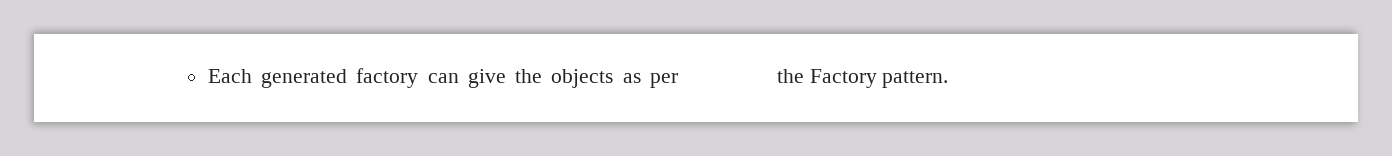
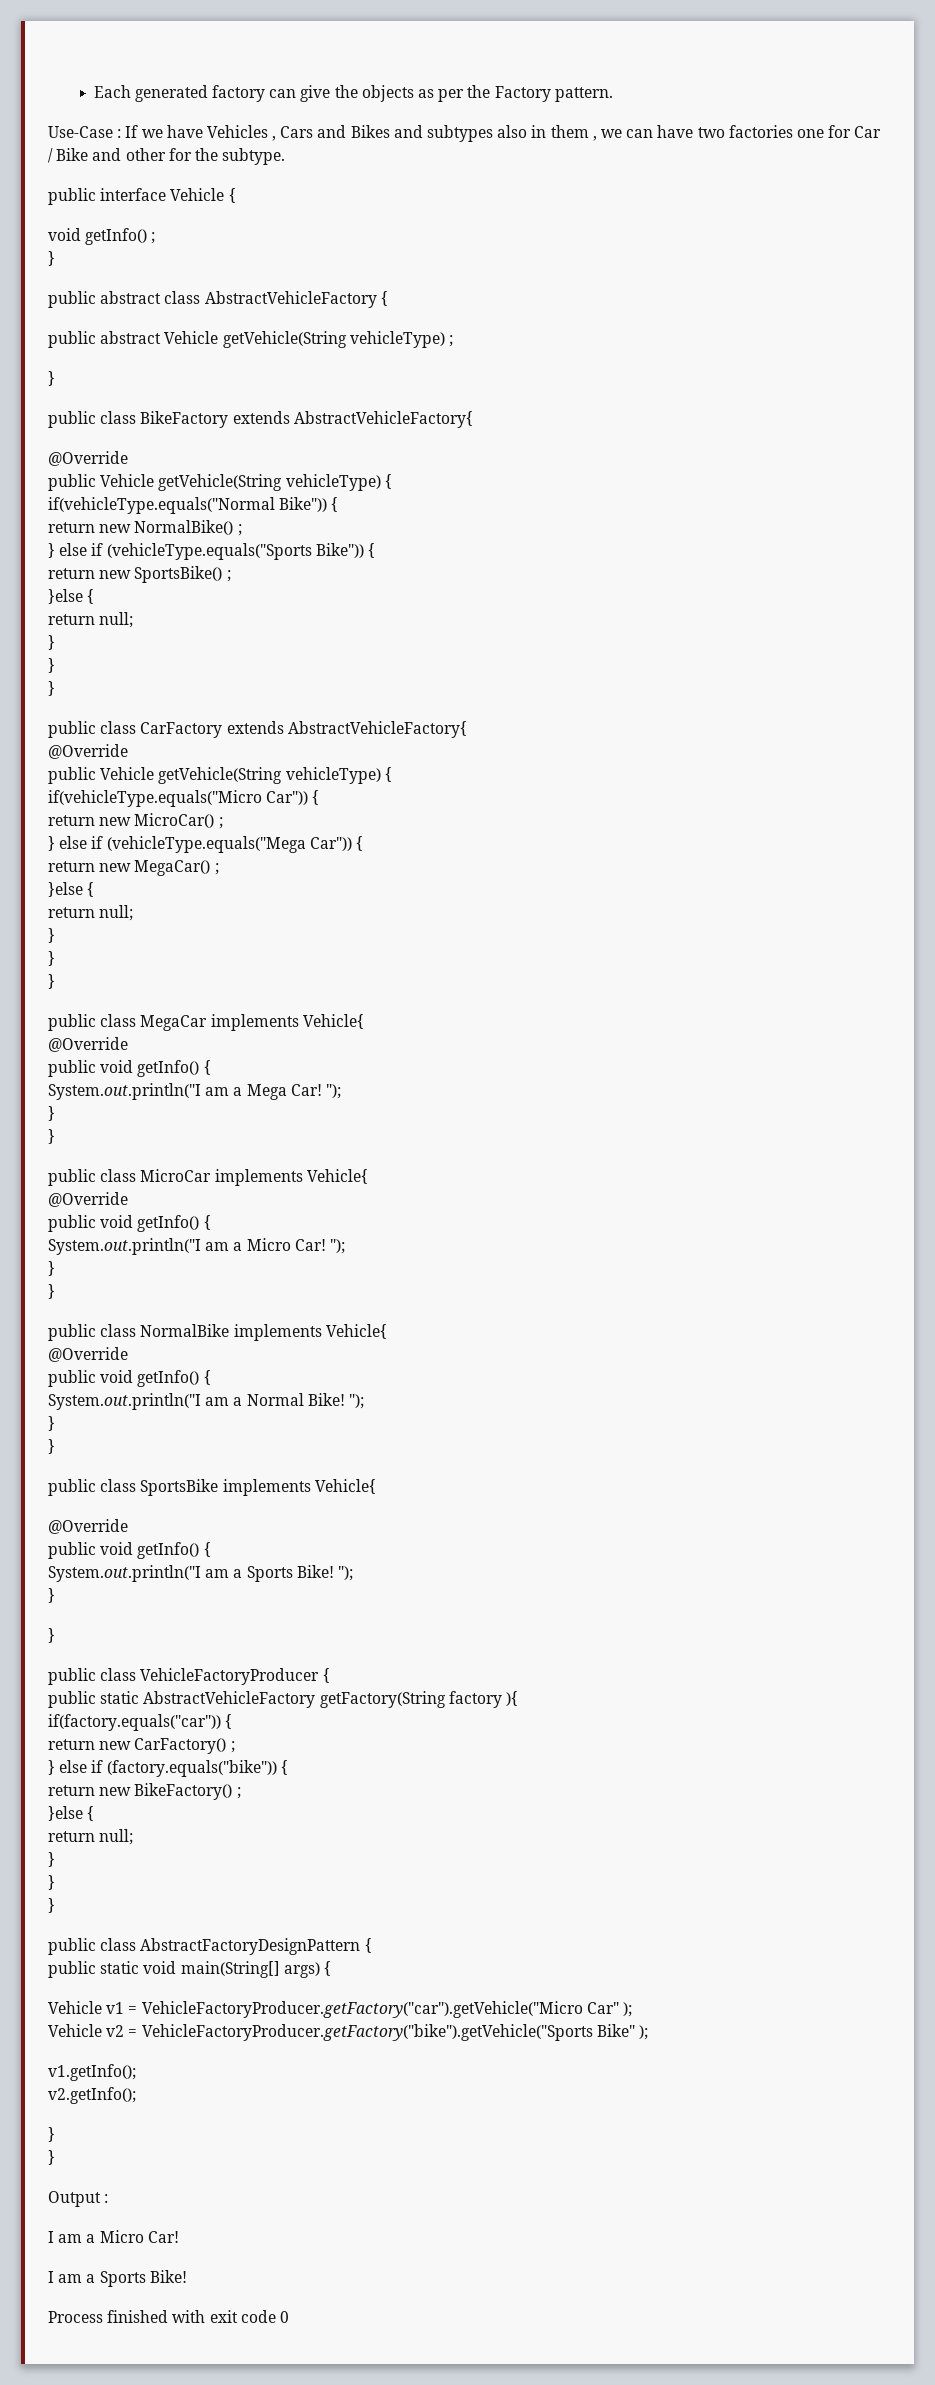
(949, 79) none -> [48,125,882,142] [48,148,286,165] [48,188,236,205] [48,228,156,245] [48,251,55,266] [48,291,388,308] [48,331,453,348] [48,371,55,386] [48,411,473,428] [48,451,128,466] [48,474,392,491] [48,497,339,514] [48,520,242,536] [48,543,375,560] [48,566,231,583] [48,589,95,604] [48,612,134,628] [48,635,55,650] [48,658,55,673] [48,681,55,696] [48,721,467,738] [48,744,128,759] [48,767,392,784] [48,790,320,807] [48,813,223,829] [48,836,363,853] [48,860,219,876] [48,882,95,897] [48,905,134,921] [48,928,55,943] [48,951,55,966] [48,974,55,989] [48,1014,364,1031] [48,1037,128,1052] [48,1060,211,1077] [48,1083,341,1100] [48,1106,55,1121] [48,1129,55,1144] [48,1169,368,1186] [48,1192,128,1207] [48,1215,211,1232] [48,1238,345,1255] [48,1261,55,1276] [48,1284,55,1299] [48,1324,387,1341] [48,1347,128,1362] [48,1370,211,1387] [48,1393,364,1410] [48,1416,55,1431] [48,1439,55,1454] [48,1479,376,1496] [48,1519,128,1534] [48,1542,211,1559] [48,1565,353,1582] [48,1588,55,1603] [48,1628,55,1643] [48,1668,330,1685] [48,1691,518,1708] [48,1714,233,1731] [48,1738,235,1754] [48,1760,288,1777] [48,1783,241,1800] [48,1806,95,1821] [48,1829,134,1845] [48,1852,55,1867] [48,1875,55,1890] [48,1898,55,1913] [48,1938,372,1955] [48,1961,331,1978] [48,2001,632,2018] [48,2024,648,2041] [48,2064,136,2081] [48,2087,136,2104] [48,2127,55,2142] [48,2150,55,2165] [48,2191,109,2207] [48,2230,179,2243] [48,2270,187,2287] [48,2310,289,2323] // Use-Case : If we have Vehicles , Cars and Bikes and subtypes also in them , we can have two factories one for Car / Bike and other for the subtype. // public interface Vehicle { // void getInfo() ; // } // public abstract class AbstractVehicleFactory { // public abstract Vehicle getVehicle(String vehicleType) ; // } // public class BikeFactory extends AbstractVehicleFactory{ // @Override // public Vehicle getVehicle(String vehicleType) { // if(vehicleType.equals("Normal Bike")) { // return new NormalBike() ; // } else if (vehicleType.equals("Sports Bike")) { // return new SportsBike() ; // }else { // return null; // } // } // } // public class CarFactory extends AbstractVehicleFactory{ // @Override // public Vehicle getVehicle(String vehicleType) { // if(vehicleType.equals("Micro Car")) { // return new MicroCar() ; // } else if (vehicleType.equals("Mega Car")) { // return new MegaCar() ; // }else { // return null; // } // } // } // public class MegaCar implements Vehicle{ // @Override // public void getInfo() { // System.out.println("I am a Mega Car! "); // } // } // public class MicroCar implements Vehicle{ // @Override // public void getInfo() { // System.out.println("I am a Micro Car! "); // } // } // public class NormalBike implements Vehicle{ // @Override // public void getInfo() { // System.out.println("I am a Normal Bike! "); // } // } // public class SportsBike implements Vehicle{ // @Override // public void getInfo() { // System.out.println("I am a Sports Bike! "); // } // } // public class VehicleFactoryProducer { // public static AbstractVehicleFactory getFactory(String factory ){ // if(factory.equals("car")) { // return new CarFactory() ; // } else if (factory.equals("bike")) { // return new BikeFactory() ; // }else { // return null; // } // } // } // public class AbstractFactoryDesignPattern { // public static void main(String[] args) { // Vehicle v1 = VehicleFactoryProducer.getFactory("car").getVehicle("Micro Car" ); // Vehicle v2 = VehicleFactoryProducer.getFactory("bike").getVehicle("Sports Bike" ); // v1.getInfo(); // v2.getInfo(); // } // } // Output : // I am a Micro Car! // I am a Sports Bike! // Process finished with exit code 0

